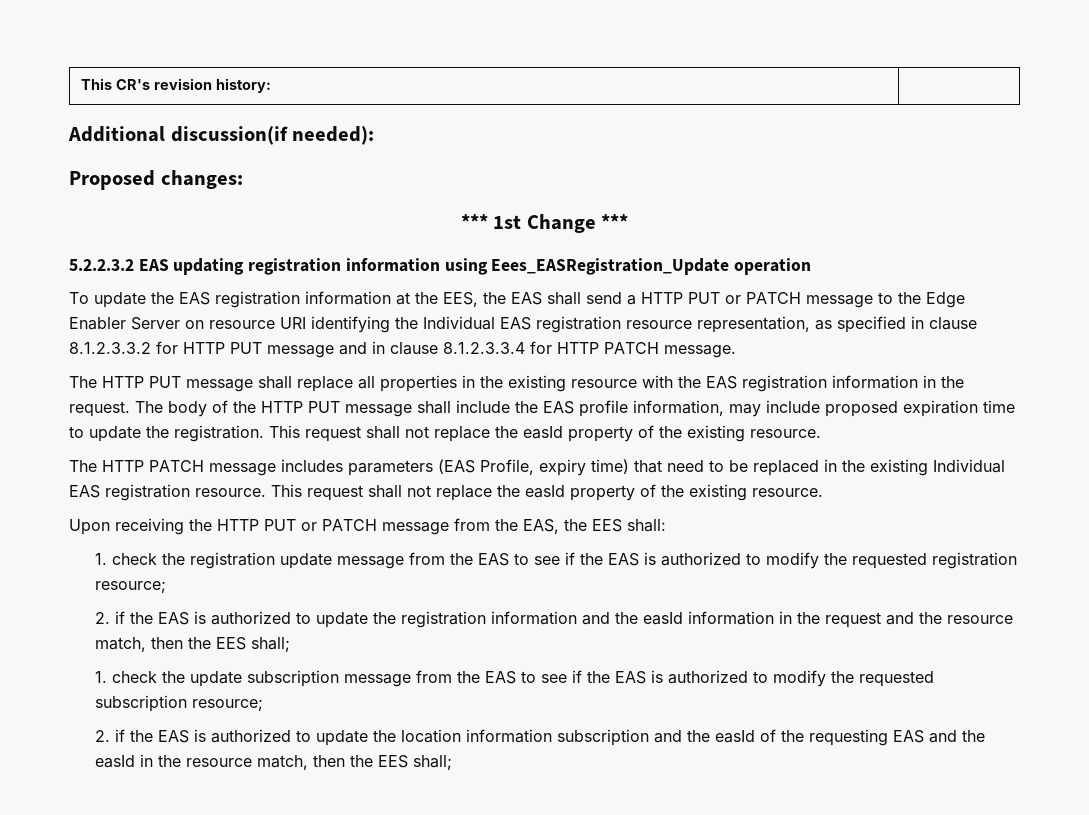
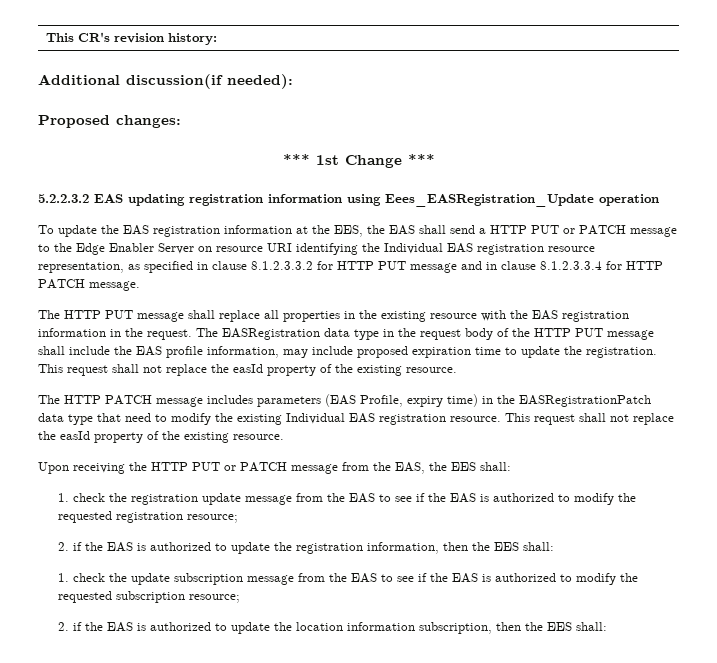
(163, 407) none -> [222,328,461,340] EASRegistration data type in the request
[634,459,837,476] that need to be replaced in -> [482,395,651,407] [38,413,211,425] in the EASRegistrationPatch data type that need to modify
[491,611,1014,628] [95,637,291,652] information and the easId information in the request and the resource match, then the EES shall; -> [367,542,555,554] information, then the EES shall:
[557,729,986,746] [95,754,453,770] subscription and the easId of the requesting EAS and the easId in the resource match, then the EES shall; -> [419,622,608,634] subscription, then the EES shall:

